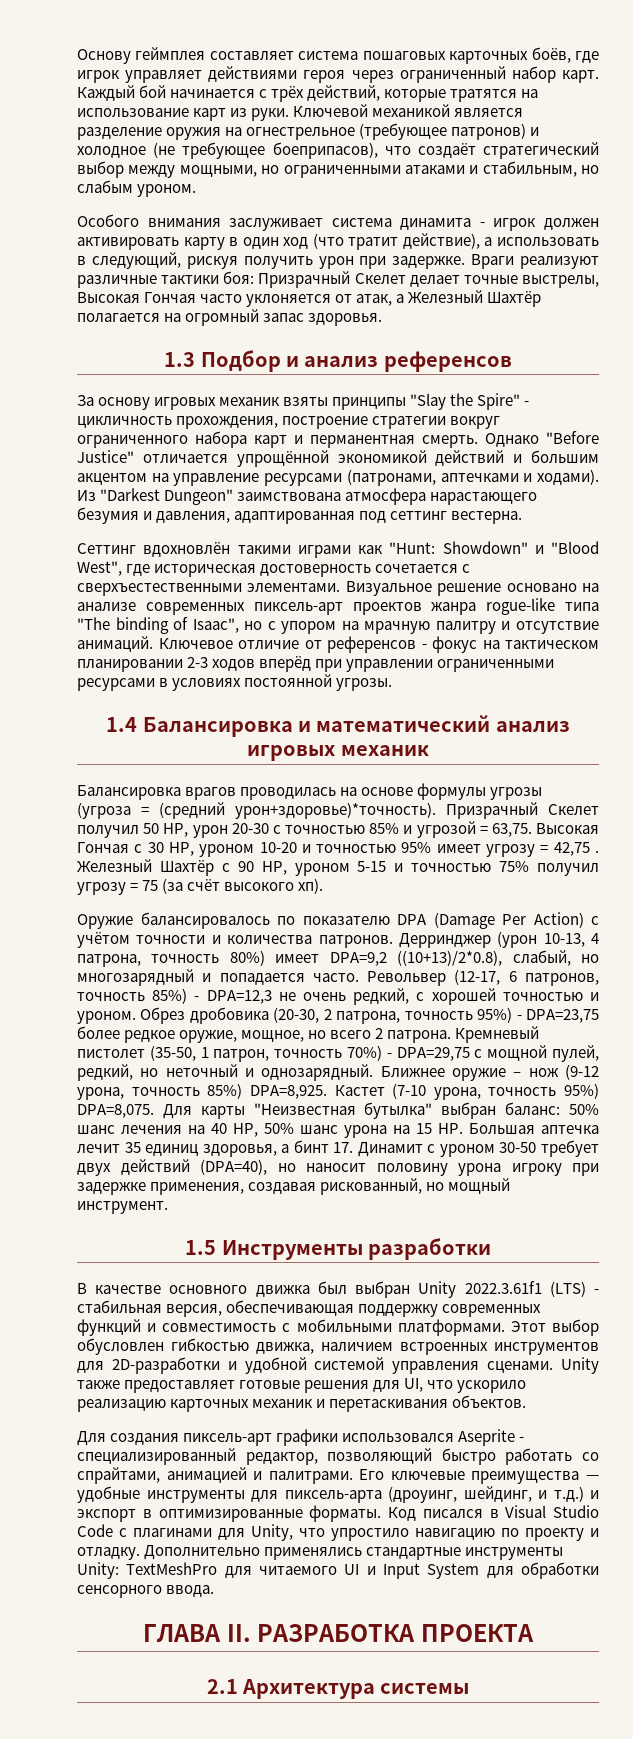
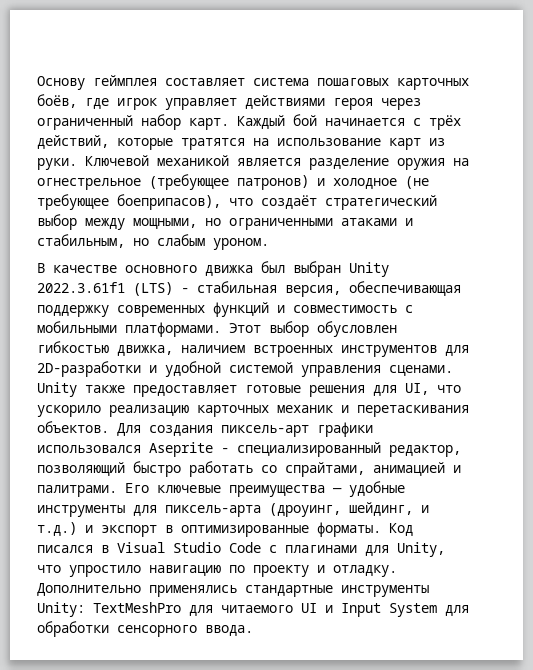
[77,214,599,231] [77,233,599,250] [77,252,599,269] [77,271,600,288] [77,290,542,307] [77,309,383,326] [164,350,512,372] [77,393,530,410] [77,416,501,429] [77,431,599,448] [77,450,599,467] [77,469,599,486] [77,488,538,505] [77,507,523,524] [77,541,599,558] [77,561,471,577] [77,581,599,596] [77,598,600,615] [77,617,599,634] [77,636,599,653] [77,656,555,672] [77,674,393,691] [106,715,570,737] [247,745,429,761] [77,783,543,800] [77,802,599,819] [77,821,600,838] [77,842,600,857] [77,859,599,876] [77,878,324,895] [77,912,599,929] [77,931,599,948] [77,950,600,967] [77,969,599,986] [77,988,599,1005] [77,1007,600,1024] [77,1026,540,1043] [77,1045,600,1062] [77,1064,599,1081] [77,1083,599,1100] [77,1102,600,1119] [77,1123,599,1138] [77,1140,600,1157] [77,1159,599,1176] [77,1178,511,1195] [77,1201,168,1214] [185,1238,491,1260] // Особого внимания заслуживает система динамита - игрок должен активировать карту в один ход (что тратит действие), а использовать в следующий, рискуя получить урон при задержке. Враги реализуют различные тактики боя: Призрачный Скелет делает точные выстрелы, Высокая Гончая часто уклоняется от атак, а Железный Шахтёр полагается на огромный запас здоровья. // 1.3 Подбор и анализ референсов // За основу игровых механик взяты принципы "Slay the Spire" - цикличность прохождения, построение стратегии вокруг ограниченного набора карт и перманентная смерть. Однако "Before Justice" отличается упрощённой экономикой действий и большим акцентом на управление ресурсами (патронами, аптечками и ходами). Из "Darkest Dungeon" заимствована атмосфера нарастающего безумия и давления, адаптированная под сеттинг вестерна. // Сеттинг вдохновлён такими играми как "Hunt: Showdown" и "Blood West", где историческая достоверность сочетается с сверхъестественными элементами. Визуальное решение основано на анализе современных пиксель-арт проектов жанра rogue-like типа "The binding of Isaac", но с упором на мрачную палитру и отсутствие анимаций. Ключевое отличие от референсов - фокус на тактическом планировании 2-3 ходов вперёд при управлении ограниченными ресурсами в условиях постоянной угрозы. // 1.4 Балансировка и математический анализ игровых механик // Балансировка врагов проводилась на основе формулы угрозы (угроза = (средний урон+здоровье)*точность). Призрачный Скелет получил 50 HP, урон 20-30 с точностью 85% и угрозой = 63,75. Высокая Гончая с 30 HP, уроном 10-20 и точностью 95% имеет угрозу = 42,75 . Железный Шахтёр с 90 HP, уроном 5-15 и точностью 75% получил угрозу = 75 (за счёт высокого хп). // Оружие балансировалось по показателю DPA (Damage Per Action) c учётом точности и количества патронов. Дерринджер (урон 10-13, 4 патрона, точность 80%) имеет DPA=9,2 ((10+13)/2*0.8), слабый, но многозарядный и попадается часто. Револьвер (12-17, 6 патронов, точность 85%) - DPA=12,3 не очень редкий, с хорошей точностью и уроном. Обрез дробовика (20-30, 2 патрона, точность 95%) - DPA=23,75 более редкое оружие, мощное, но всего 2 патрона. Кремневый пистолет (35-50, 1 патрон, точность 70%) - DPA=29,75 с мощной пулей, редкий, но неточный и однозарядный. Ближнее оружие – нож (9-12 урона, точность 85%) DPA=8,925. Кастет (7-10 урона, точность 95%) DPA=8,075. Для карты "Неизвестная бутылка" выбран баланс: 50% шанс лечения на 40 HP, 50% шанс урона на 15 HP. Большая аптечка лечит 35 единиц здоровья, а бинт 17. Динамит с уроном 30-50 требует двух действий (DPA=40), но наносит половину урона игроку при задержке применения, создавая рискованный, но мощный инструмент. // 1.5 Инструменты разработки -> (269, 244) none
(527, 1401) // -> (109, 427) none
[143,1624,534,1642] [206,1679,470,1699] // ГЛАВА II. РАЗРАБОТКА ПРОЕКТА // 2.1 Архитектура системы -> (253, 630) none

